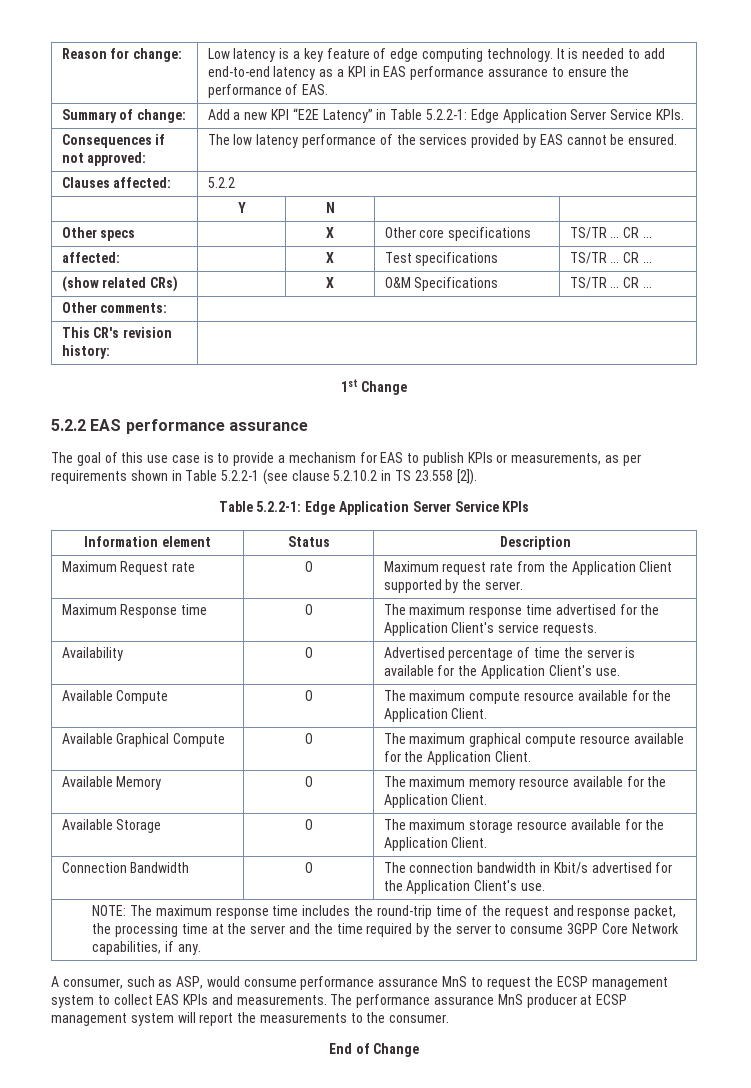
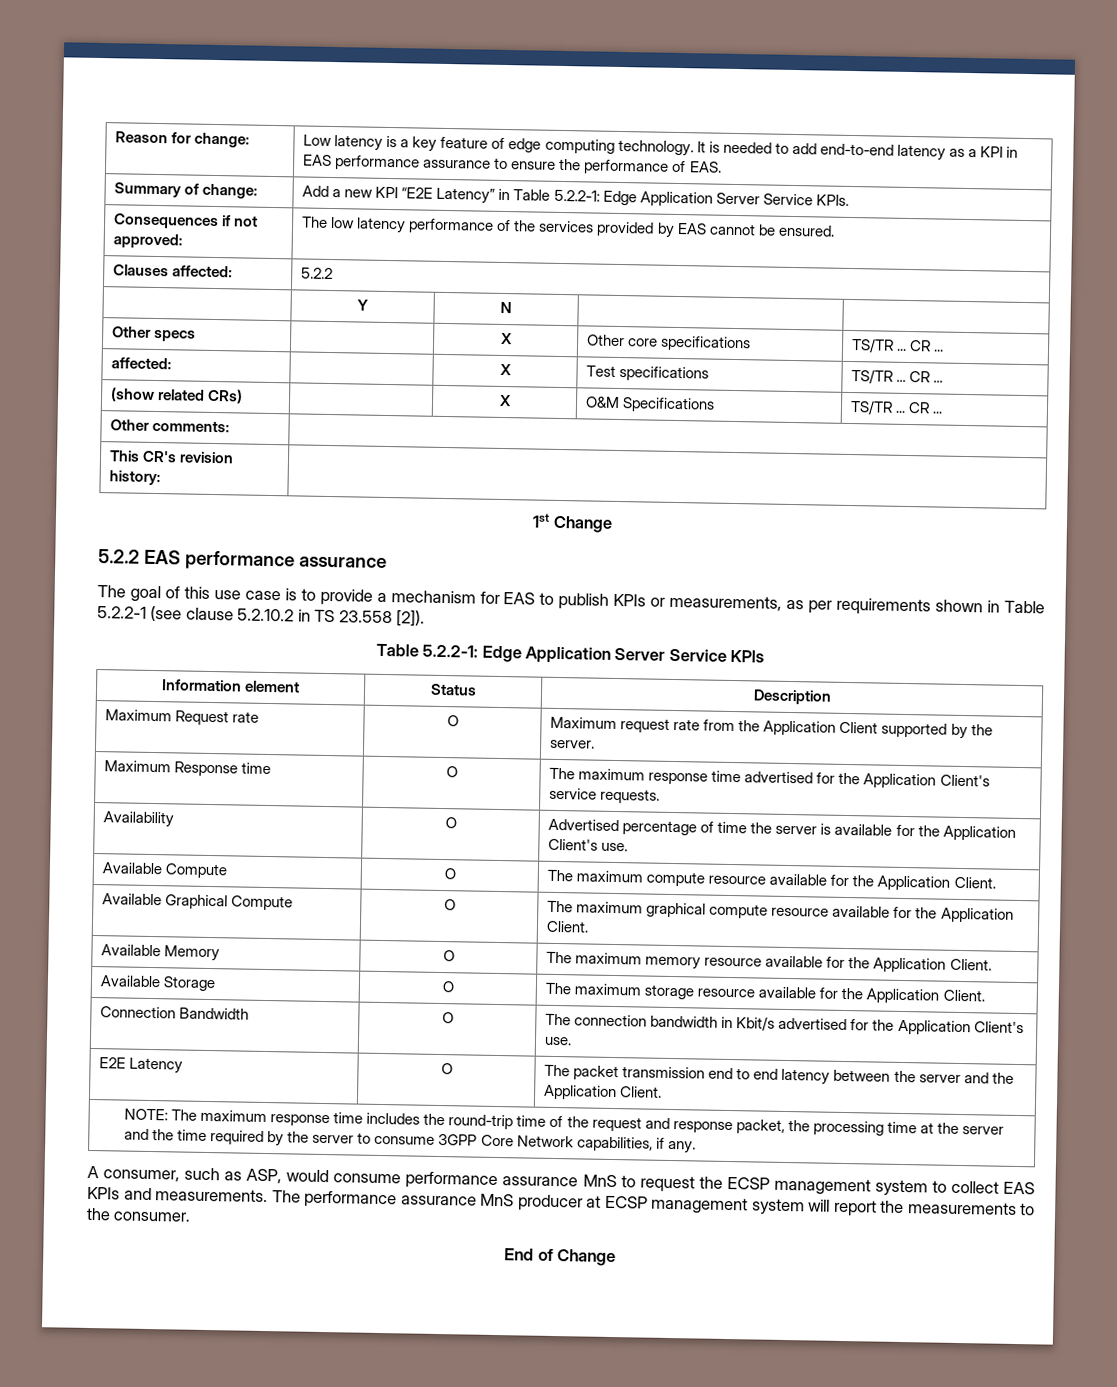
(546, 887) none -> [99,1057,184,1074] [440,1063,453,1075] [544,1064,1014,1085] [543,1084,663,1101] // E2E Latency | O | The packet transmission end to end latency between the server and the Application Client.

